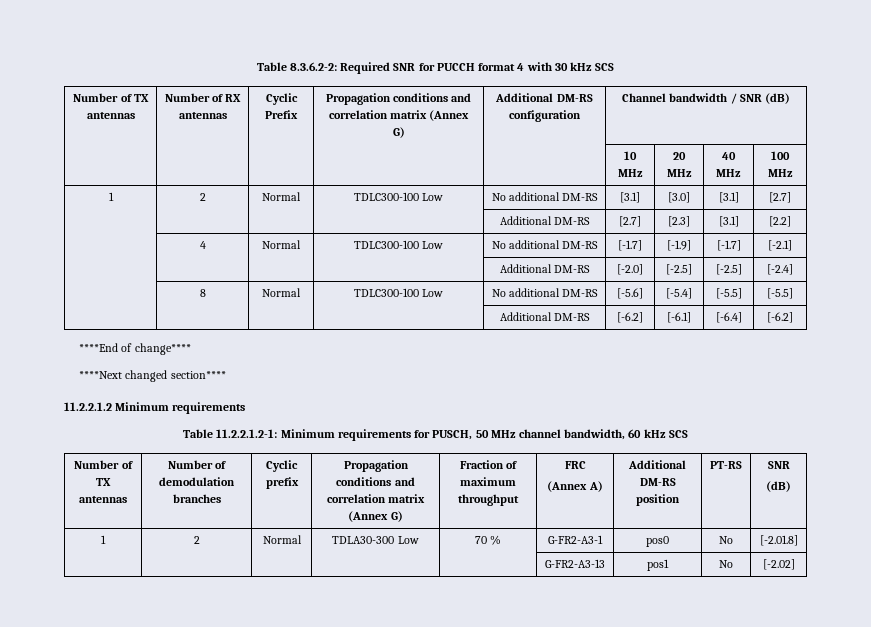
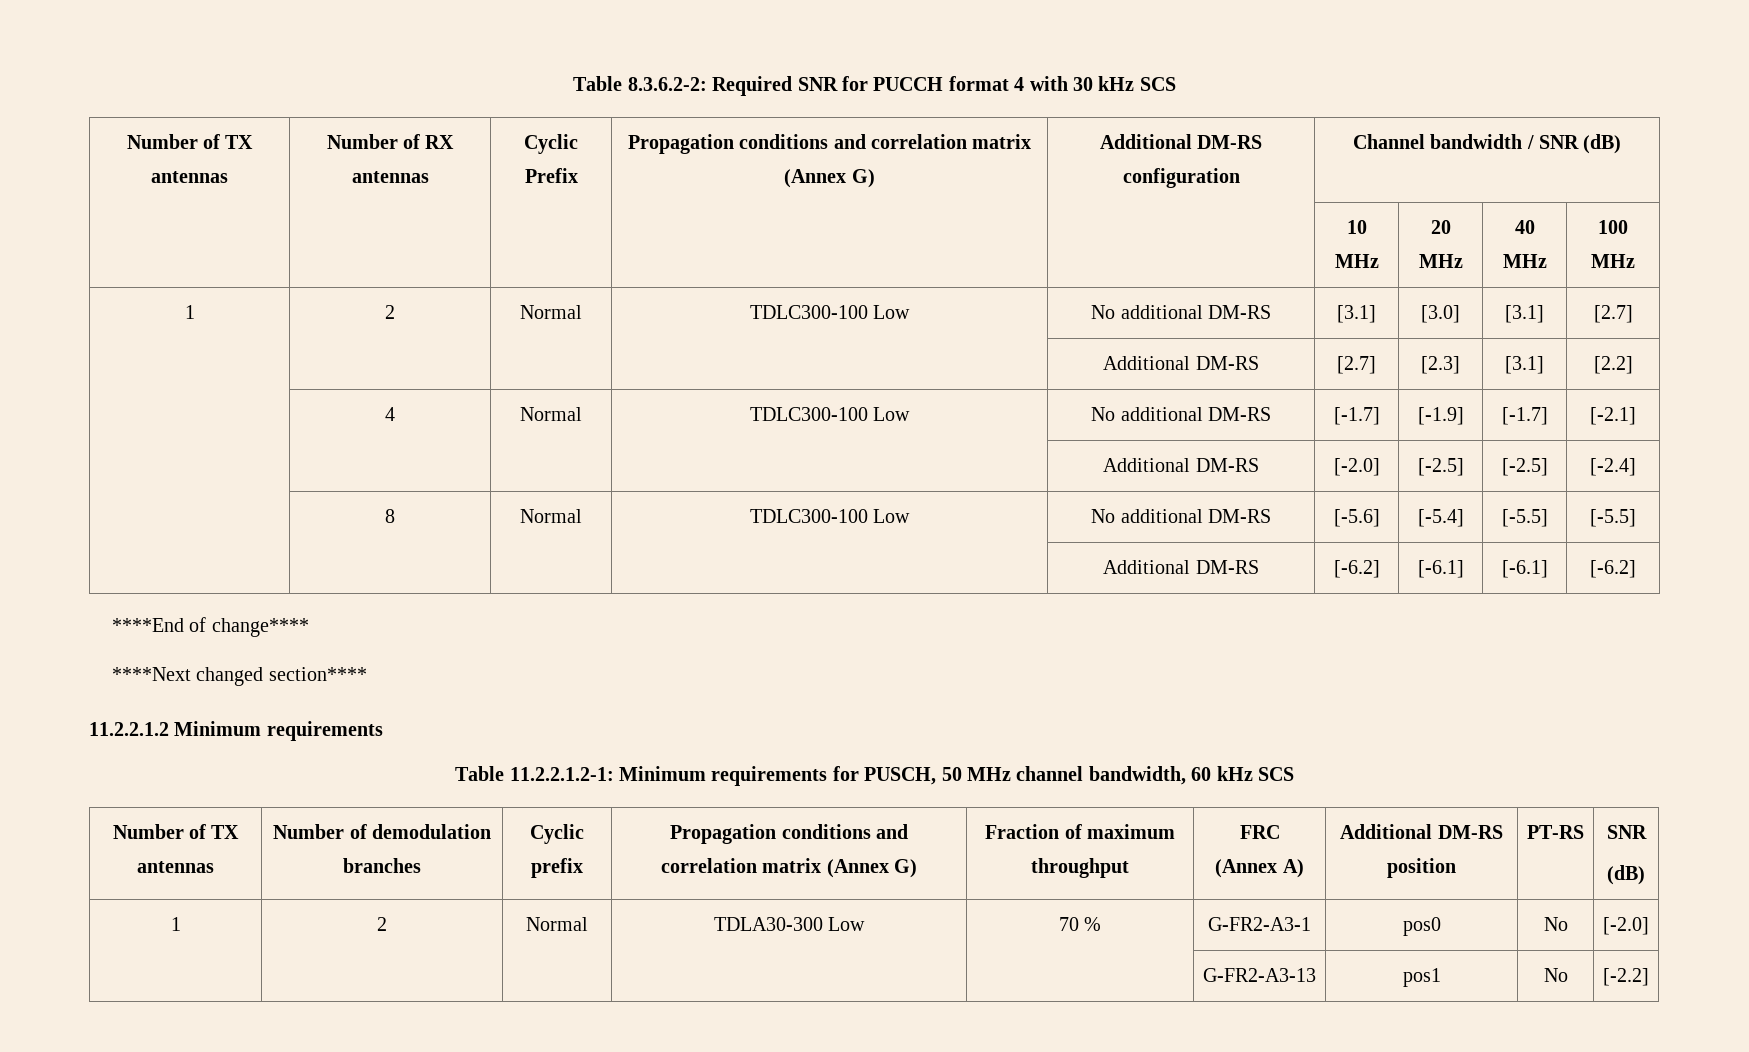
[715,312,742,323] [-6.4] -> [1501,560,1548,578] [-6.1]
[759,535,798,546] [-2.01.8] -> [1603,917,1649,935] [-2.0]
[762,559,795,570] [-2.02] -> [1603,968,1649,986] [-2.2]

